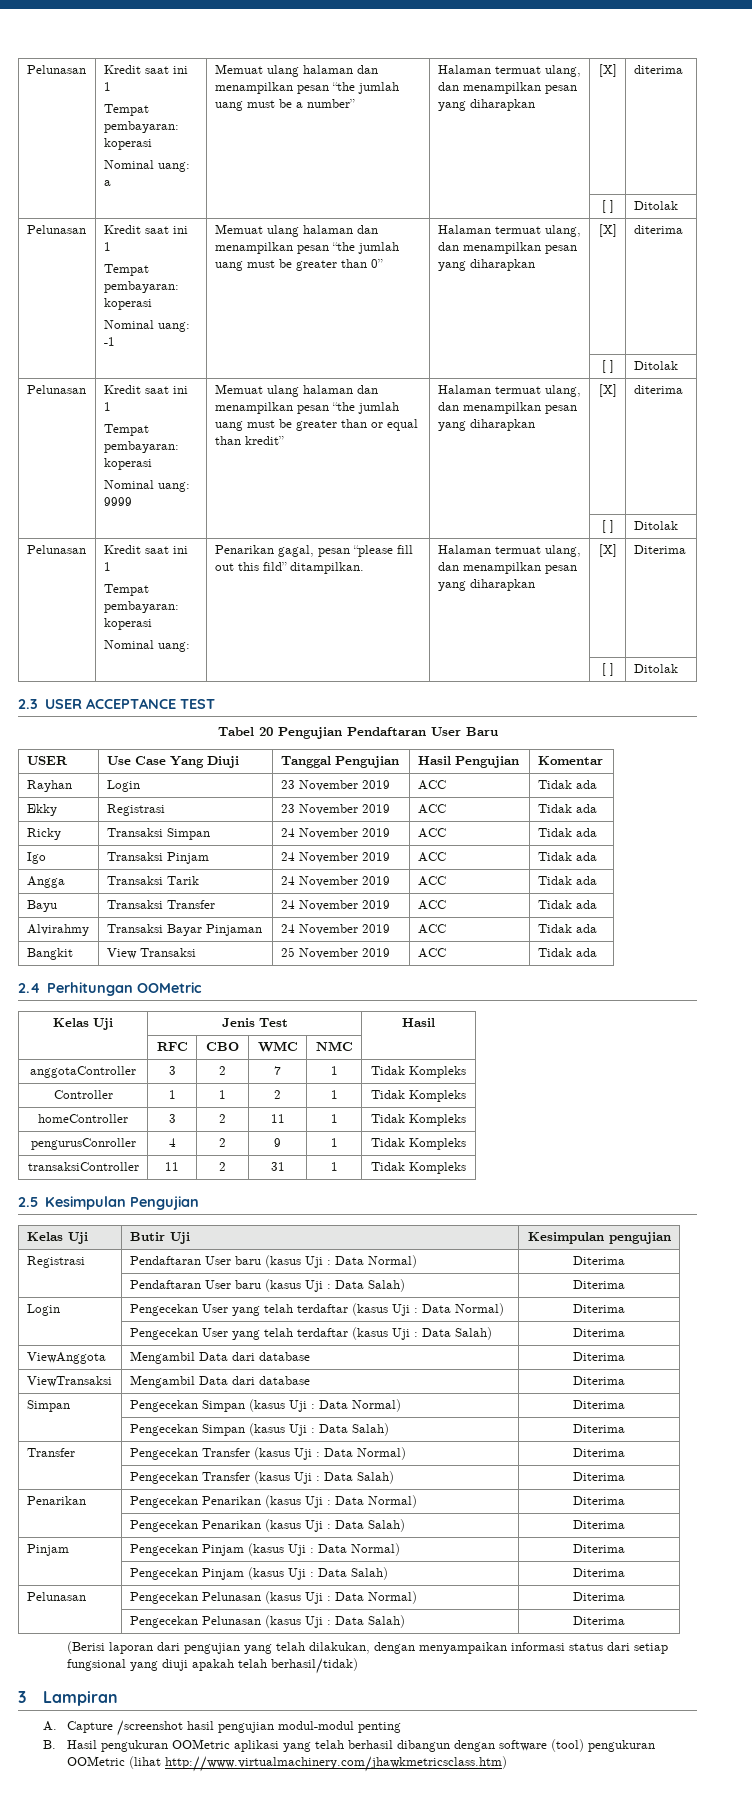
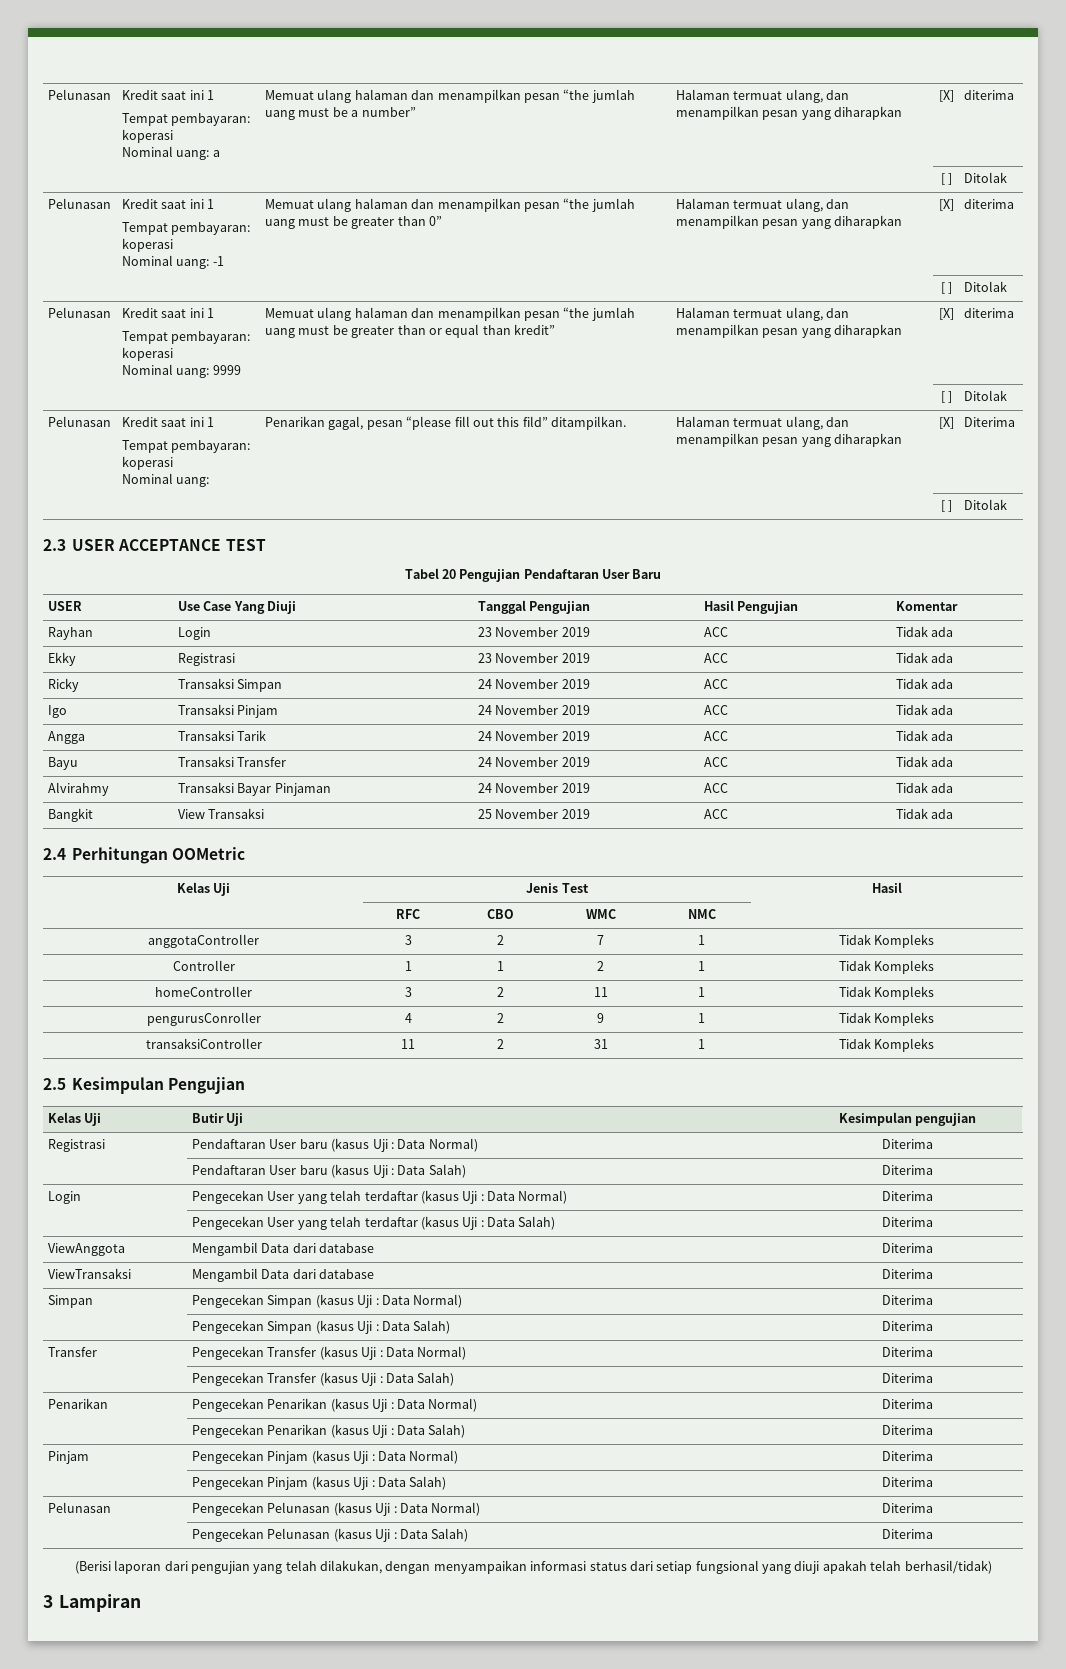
[42,1720,402,1736] [42,1739,656,1752] [67,1756,508,1772] // A. Capture /screenshot hasil pengujian modul-modul penting // B. Hasil pengukuran OOMetric aplikasi yang telah berhasil dibangun dengan software (tool) pengukuran OOMetric (lihat http://www.virtualmachinery.com/jhawkmetricsclass.htm) -> (142, 1603) none

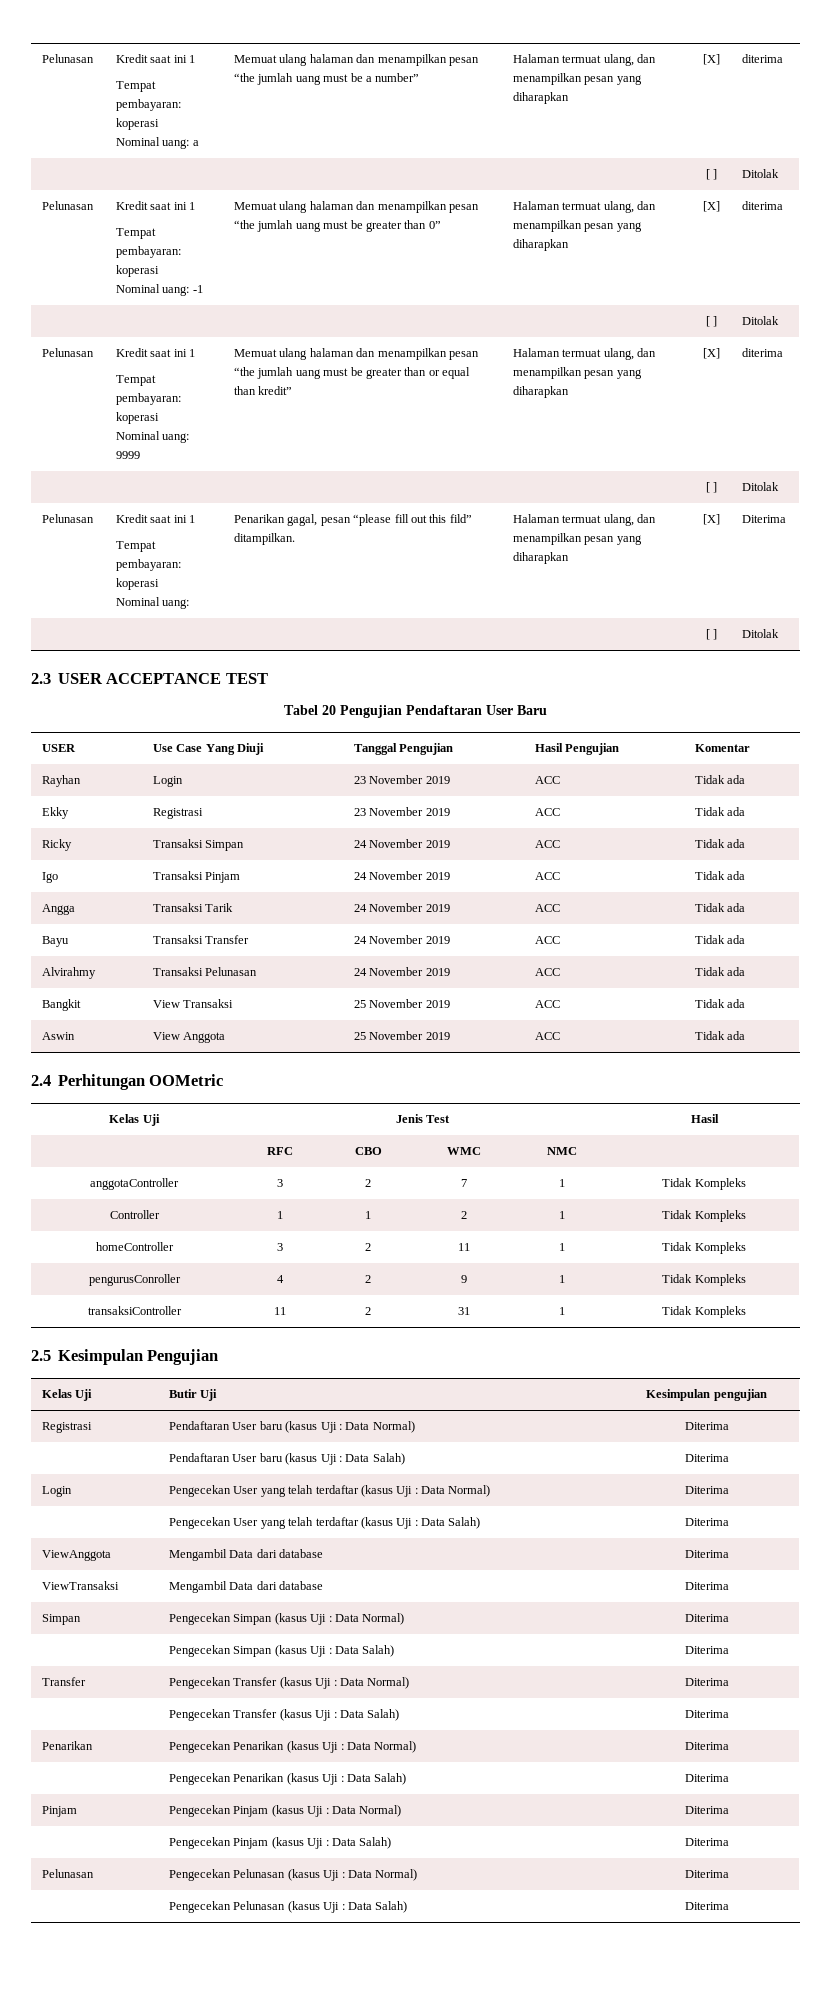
[237,783,331,796] Bayar Pinjaman -> [205,967,258,976] Pelunasan
(954, 814) none -> [42,1032,76,1040] [153,1032,226,1043] [354,1031,450,1040] [535,1032,561,1040] [695,1031,746,1040] // Aswin | View Anggota | 25 November 2019 | ACC | Tidak ada
[74,1560,992,1574] [43,1594,142,1612] // (Berisi laporan dari pengujian yang telah dilakukan, dengan menyampaikan informasi status dari setiap fungsional yang diuji apakah telah berhasil/tidak) // 3 Lampiran -> (729, 1906) none

